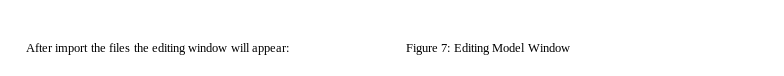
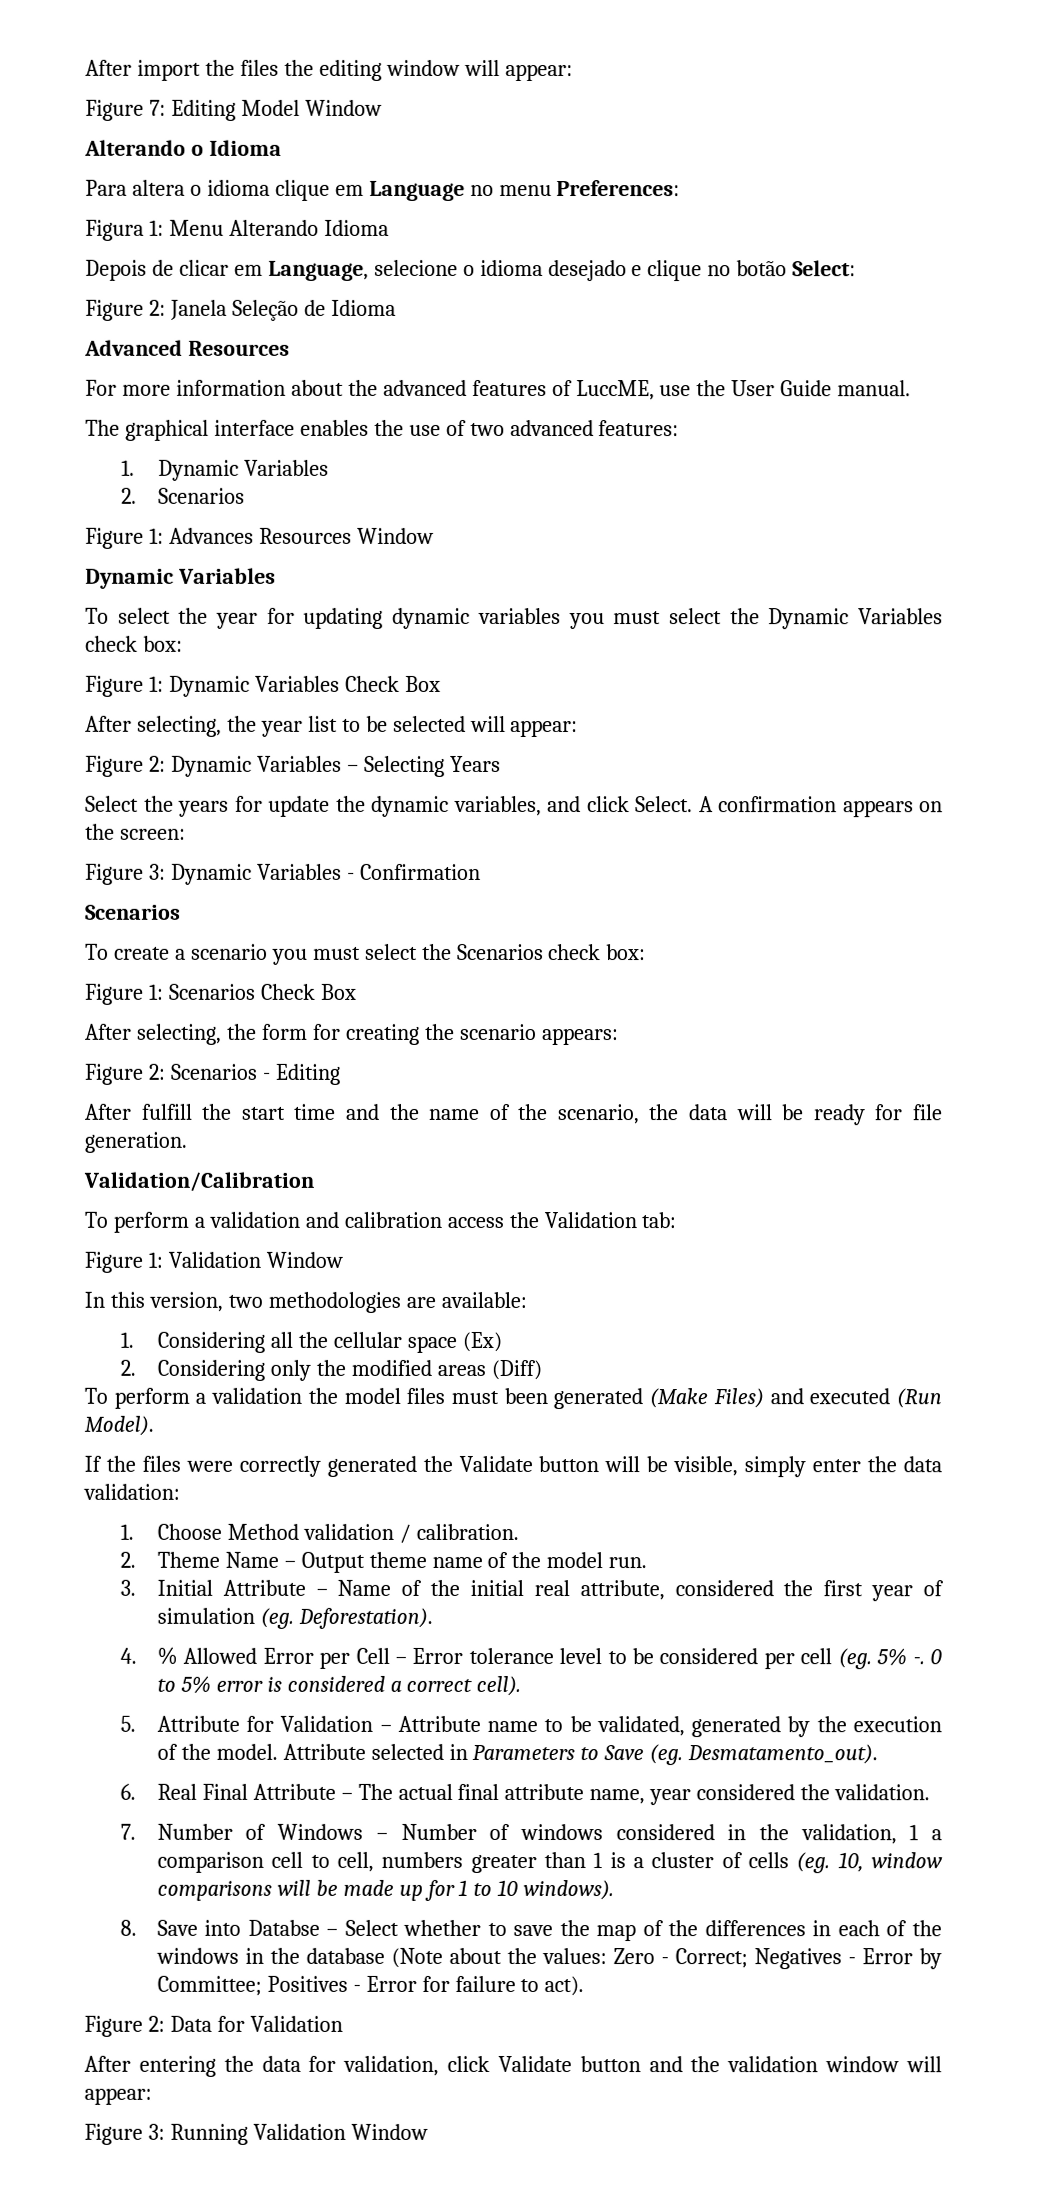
(570, 47) none -> [84,139,282,156] [85,179,681,201] [85,219,389,241] [85,259,857,282] [85,299,396,321] [84,339,290,356] [85,379,912,401] [85,419,680,441] [121,459,329,481] [121,487,245,504] [85,527,434,549] [85,567,276,589] [85,607,944,630] [85,635,183,652] [85,675,441,697] [85,715,579,738] [85,755,501,777] [85,795,943,818] [85,823,186,840] [85,863,481,885] [85,904,181,920] [85,943,647,965] [85,983,357,1005] [85,1023,619,1046] [85,1063,341,1085] [84,1103,943,1126] [84,1131,187,1153] [83,1171,314,1192] [84,1211,677,1233] [84,1251,343,1273] [84,1291,527,1313] [120,1331,502,1353] [120,1359,542,1381] [84,1387,942,1410] [84,1415,154,1436] [84,1455,942,1478] [83,1483,180,1500] [120,1523,519,1543] [120,1551,648,1573] [120,1579,945,1602] [156,1607,433,1629] [120,1646,943,1670] [156,1675,522,1696] [120,1715,942,1738] [156,1743,879,1766] [120,1783,931,1806] [120,1823,942,1845] [156,1851,944,1874] [156,1879,615,1901] [120,1919,943,1942] [155,1947,943,1970] [156,1975,585,1997] [84,2015,343,2037] [84,2055,942,2077] [84,2087,152,2105] [84,2123,428,2145] // Alterando o Idioma // Para altera o idioma clique em Language no menu Preferences: // Figura 1: Menu Alterando Idioma // Depois de clicar em Language, selecione o idioma desejado e clique no botão Select: // Figure 2: Janela Seleção de Idioma // Advanced Resources // For more information about the advanced features of LuccME, use the User Guide manual. // The graphical interface enables the use of two advanced features: // 1. Dynamic Variables // 2. Scenarios // Figure 1: Advances Resources Window // Dynamic Variables // To select the year for updating dynamic variables you must select the Dynamic Variables check box: // Figure 1: Dynamic Variables Check Box // After selecting, the year list to be selected will appear: // Figure 2: Dynamic Variables – Selecting Years // Select the years for update the dynamic variables, and click Select. A confirmation appears on the screen: // Figure 3: Dynamic Variables - Confirmation // Scenarios // To create a scenario you must select the Scenarios check box: // Figure 1: Scenarios Check Box // After selecting, the form for creating the scenario appears: // Figure 2: Scenarios - Editing // After fulfill the start time and the name of the scenario, the data will be ready for file generation. // Validation/Calibration // To perform a validation and calibration access the Validation tab: // Figure 1: Validation Window // In this version, two methodologies are available: // 1. Considering all the cellular space (Ex) // 2. Considering only the modified areas (Diff) // To perform a validation the model files must been generated (Make Files) and executed (Run Model). // If the files were correctly generated the Validate button will be visible, simply enter the data validation: // 1. Choose Method validation / calibration. // 2. Theme Name – Output theme name of the model run. // 3. Initial Attribute – Name of the initial real attribute, considered the first year of simulation (eg. Deforestation). // 4. % Allowed Error per Cell – Error tolerance level to be considered per cell (eg. 5% -. 0 to 5% error is considered a correct cell). // 5. Attribute for Validation – Attribute name to be validated, generated by the execution of the model. Attribute selected in Parameters to Save (eg. Desmatamento_out). // 6. Real Final Attribute – The actual final attribute name, year considered the validation. // 7. Number of Windows – Number of windows considered in the validation, 1 a comparison cell to cell, numbers greater than 1 is a cluster of cells (eg. 10, window comparisons will be made up for 1 to 10 windows). // 8. Save into Databse – Select whether to save the map of the differences in each of the windows in the database (Note about the values: Zero - Correct; Negatives - Error by Committee; Positives - Error for failure to act). // Figure 2: Data for Validation // After entering the data for validation, click Validate button and the validation window will appear: // Figure 3: Running Validation Window

